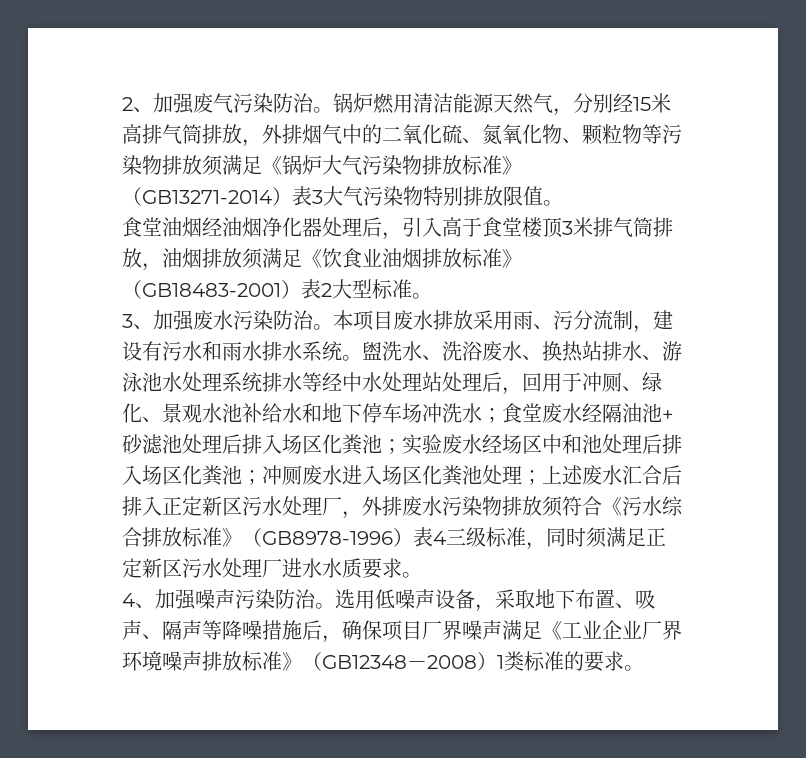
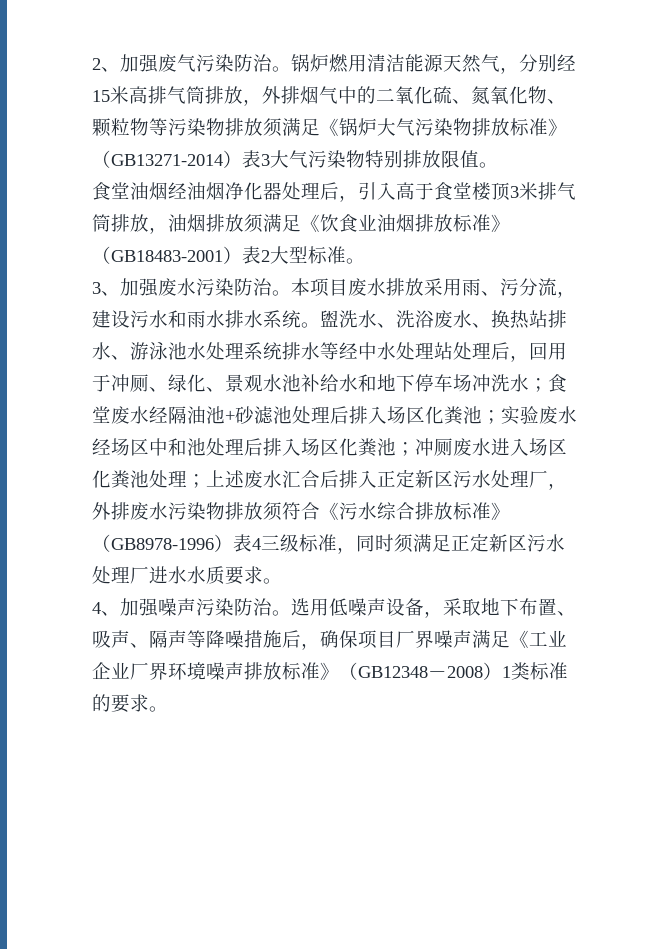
[613,310,673,333] [122,341,162,361] 制，建设有 -> [557,291,576,298] [92,310,130,328] ，建设

